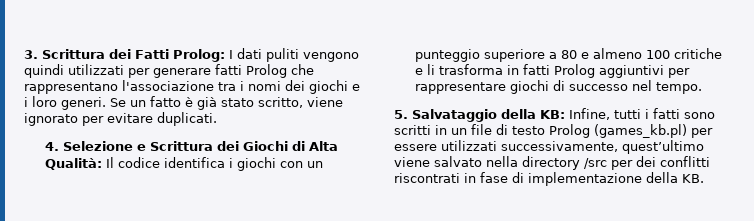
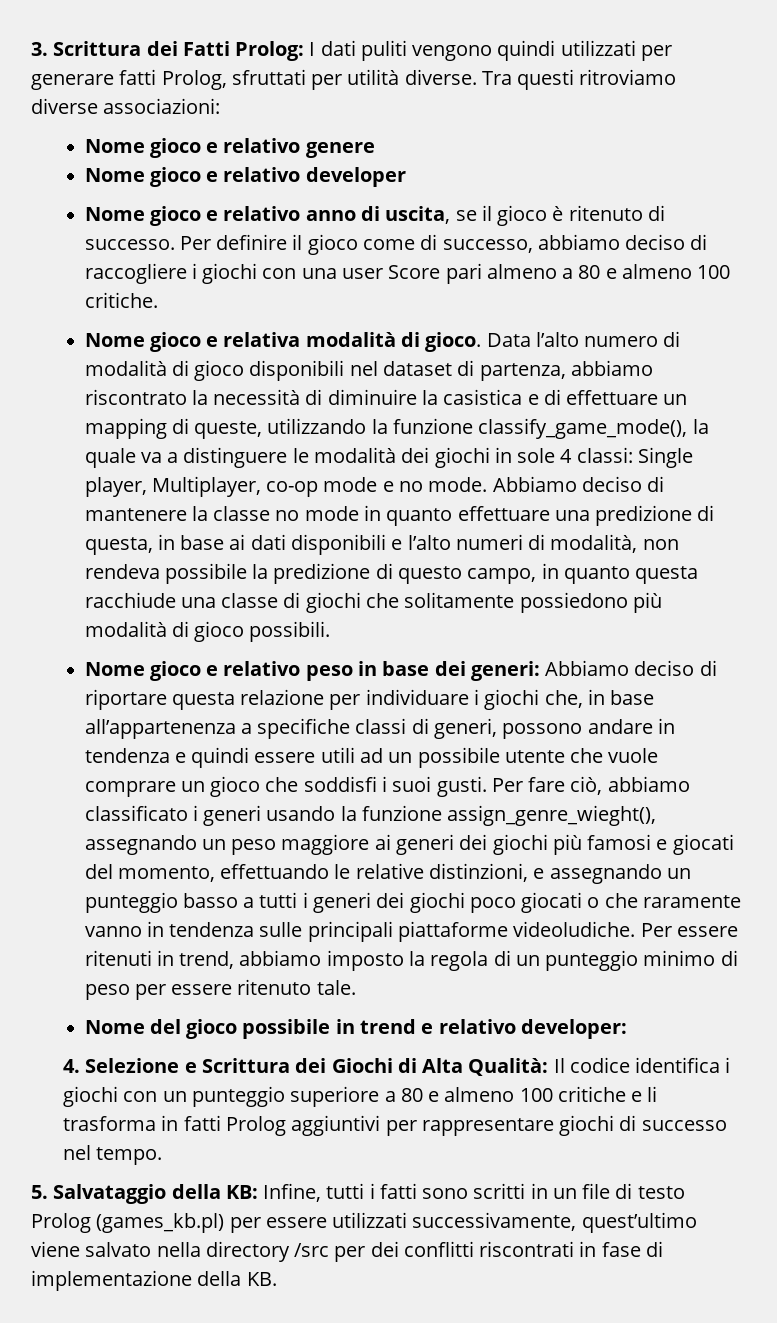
[246,64,314,78] [24,80,360,94] [24,96,343,110] [24,112,217,126] Prolog che rappresentano l'associazione tra i nomi dei giochi e i loro generi. Se un fatto è già stato scritto, viene ignorato per evitare duplicati. -> [161,69,677,90] [31,98,221,114] [84,138,375,158] [84,167,406,187] [84,205,665,226] [84,234,708,255] [84,263,731,284] [84,292,158,308] [84,331,681,352] [84,360,653,381] [84,389,688,405] [84,418,709,439] [84,447,693,468] [84,476,665,497] [84,505,715,526] [84,534,679,555] [84,563,699,584] [84,592,662,613] [84,621,331,642] [84,660,717,681] [84,689,655,710] [84,718,675,739] [84,747,659,768] [84,776,690,797] [84,805,657,826] [84,834,734,855] [84,863,691,884] [84,892,741,913] [84,921,738,942] [84,950,738,971] [84,979,356,1000] [84,1019,627,1039] Prolog, sfruttati per utilità diverse. Tra questi ritroviamo diverse associazioni: // Nome gioco e relativo genere // Nome gioco e relativo developer // Nome gioco e relativo anno di uscita, se il gioco è ritenuto di successo. Per definire il gioco come di successo, abbiamo deciso di raccogliere i giochi con una user Score pari almeno a 80 e almeno 100 critiche. // Nome gioco e relativa modalità di gioco. Data l’alto numero di modalità di gioco disponibili nel dataset di partenza, abbiamo riscontrato la necessità di diminuire la casistica e di effettuare un mapping di queste, utilizzando la funzione classify_game_mode(), la quale va a distinguere le modalità dei giochi in sole 4 classi: Single player, Multiplayer, co-op mode e no mode. Abbiamo deciso di mantenere la classe no mode in quanto effettuare una predizione di questa, in base ai dati disponibili e l’alto numeri di modalità, non rendeva possibile la predizione di questo campo, in quanto questa racchiude una classe di giochi che solitamente possiedono più modalità di gioco possibili. // Nome gioco e relativo peso in base dei generi: Abbiamo deciso di riportare questa relazione per individuare i giochi che, in base all’appartenenza a specifiche classi di generi, possono andare in tendenza e quindi essere utili ad un possibile utente che vuole comprare un gioco che soddisfi i suoi gusti. Per fare ciò, abbiamo classificato i generi usando la funzione assign_genre_wieght(), assegnando un peso maggiore ai generi dei giochi più famosi e giocati del momento, effettuando le relative distinzioni, e assegnando un punteggio basso a tutti i generi dei giochi poco giocati o che raramente vanno in tendenza sulle principali piattaforme videoludiche. Per essere ritenuti in trend, abbiamo imposto la regola di un punteggio minimo di peso per essere ritenuto tale. // Nome del gioco possibile in trend e relativo developer:

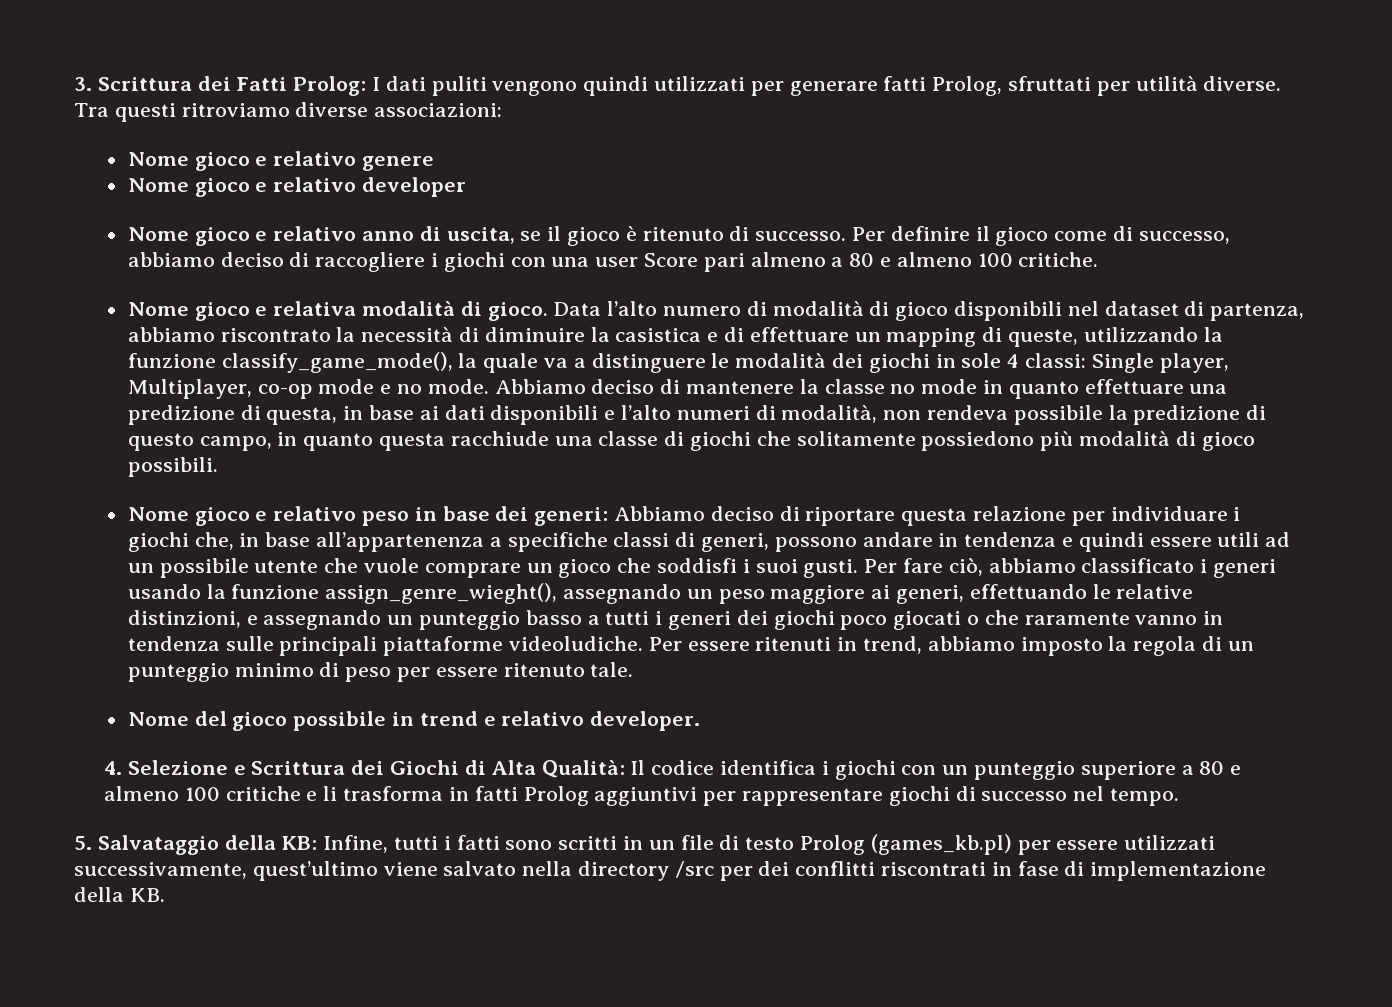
[395,834,734,855] [84,864,215,882] generi dei giochi più famosi e giocati del momento, -> [895,585,964,604] generi,
[520,1019,627,1039] developer: -> [590,711,701,731] developer.

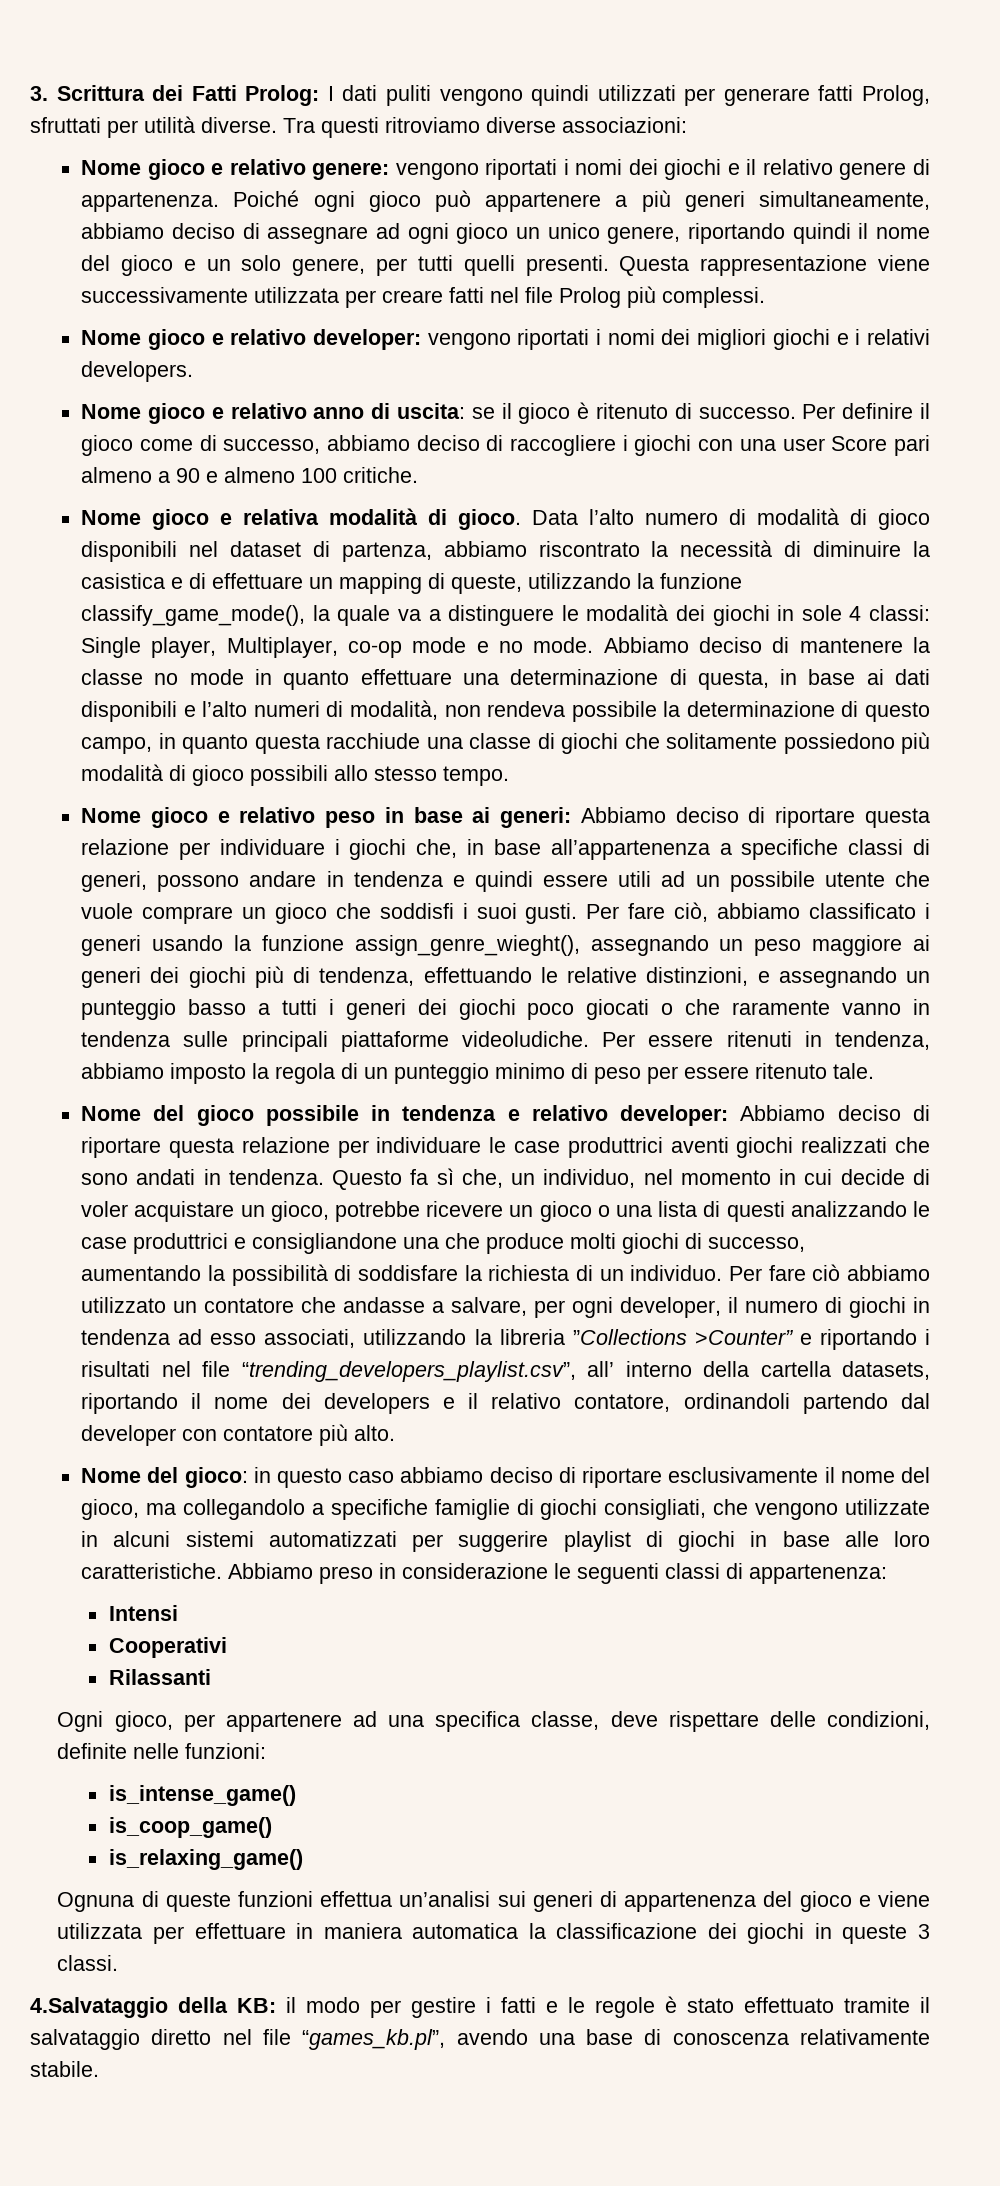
[361,156,434,171] [127,177,466,197] genere // Nome gioco e relativo developer -> [312,159,931,180] [81,190,930,212] [81,223,931,244] [81,255,930,276] [81,286,766,308] [81,329,930,350] [81,361,194,382] genere: vengono riportati i nomi dei giochi e il relativo genere di appartenenza. Poiché ogni gioco può appartenere a più generi simultaneamente, abbiamo deciso di assegnare ad ogni gioco un unico genere, riportando quindi il nome del gioco e un solo genere, per tutti quelli presenti. Questa rappresentazione viene successivamente utilizzata per creare fatti nel file Prolog più complessi. // Nome gioco e relativo developer: vengono riportati i nomi dei migliori giochi e i relativi developers.
[446,227,515,244] uscita, -> [396,403,465,419] uscita:
[849,253,875,267] 80 -> [176,468,201,483] 90
[127,405,235,425] predizione -> [510,669,659,685] determinazione
[1133,405,1241,425] predizione -> [686,701,835,717] determinazione
[127,457,218,477] possibili. -> [250,765,510,786] possibili allo stesso tempo.
[495,506,529,521] dei -> [472,807,491,823] ai
[895,585,964,604] generi, -> [81,966,415,988] generi dei giochi più di tendenza,
[862,636,922,654] trend, -> [834,1031,930,1050] tendenza,
[419,711,701,731] [104,760,1242,780] [104,786,1179,806] [74,834,1216,855] [74,861,1267,881] [74,887,165,902] trend e relativo developer. // 4. Selezione e Scrittura dei Giochi di Alta Qualità: Il codice identifica i giochi con un punteggio superiore a 80 e almeno 100 critiche e li trasforma in fatti Prolog aggiuntivi per rappresentare giochi di successo nel tempo. // 5. Salvataggio della KB: Infine, tutti i fatti sono scritti in un file di testo Prolog (games_kb.pl) per essere utilizzati successivamente, quest’ultimo viene salvato nella directory /src per dei conflitti riscontrati in fase di implementazione della KB. -> [402,1105,930,1126] [81,1137,930,1158] [81,1168,930,1190] [81,1201,930,1222] [81,1233,806,1254] [81,1264,931,1286] [81,1297,931,1318] [81,1329,931,1350] [81,1361,931,1382] [81,1393,930,1414] [81,1424,396,1446] [81,1467,931,1488] [81,1499,930,1520] [81,1531,930,1552] [81,1563,888,1584] [108,1605,178,1621] [108,1637,227,1658] [108,1669,211,1685] [57,1711,930,1732] [57,1743,267,1759] [108,1785,296,1806] [108,1817,272,1838] [108,1849,303,1870] [57,1891,930,1912] [57,1923,931,1944] [57,1955,119,1971] [30,1996,930,2018] [30,2029,930,2050] [30,2061,99,2077] tendenza e relativo developer: Abbiamo deciso di riportare questa relazione per individuare le case produttrici aventi giochi realizzati che sono andati in tendenza. Questo fa sì che, un individuo, nel momento in cui decide di voler acquistare un gioco, potrebbe ricevere un gioco o una lista di questi analizzando le case produttrici e consigliandone una che produce molti giochi di successo, aumentando la possibilità di soddisfare la richiesta di un individuo. Per fare ciò abbiamo utilizzato un contatore che andasse a salvare, per ogni developer, il numero di giochi in tendenza ad esso associati, utilizzando la libreria ”Collections >Counter” e riportando i risultati nel file “trending_developers_playlist.csv”, all’ interno della cartella datasets, riportando il nome dei developers e il relativo contatore, ordinandoli partendo dal developer con contatore più alto. // Nome del gioco: in questo caso abbiamo deciso di riportare esclusivamente il nome del gioco, ma collegandolo a specifiche famiglie di giochi consigliati, che vengono utilizzate in alcuni sistemi automatizzati per suggerire playlist di giochi in base alle loro caratteristiche. Abbiamo preso in considerazione le seguenti classi di appartenenza: // Intensi // Cooperativi // Rilassanti // Ogni gioco, per appartenere ad una specifica classe, deve rispettare delle condizioni, definite nelle funzioni: // is_intense_game() // is_coop_game() // is_relaxing_game() // Ognuna di queste funzioni effettua un’analisi sui generi di appartenenza del gioco e viene utilizzata per effettuare in maniera automatica la classificazione dei giochi in queste 3 classi. // 4.Salvataggio della KB: il modo per gestire i fatti e le regole è stato effettuato tramite il salvataggio diretto nel file “games_kb.pl”, avendo una base di conoscenza relativamente stabile.

